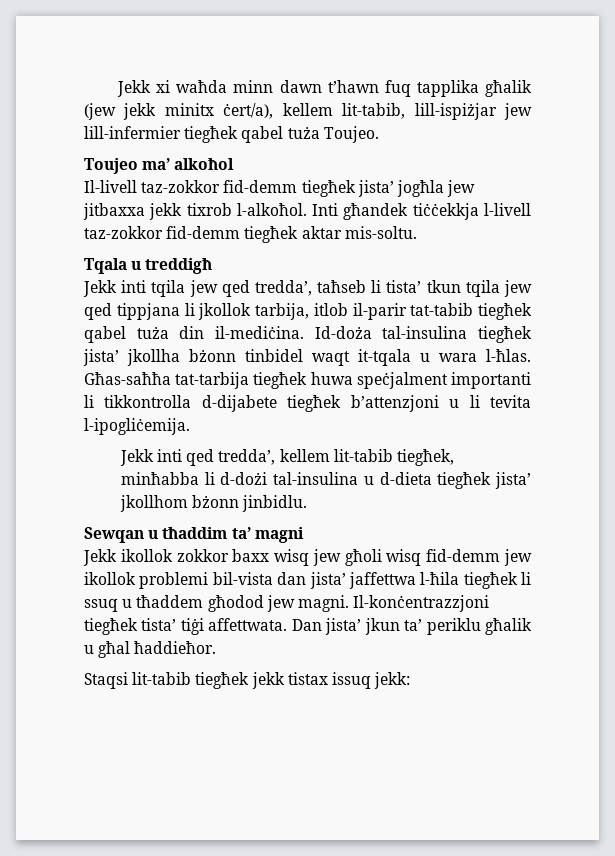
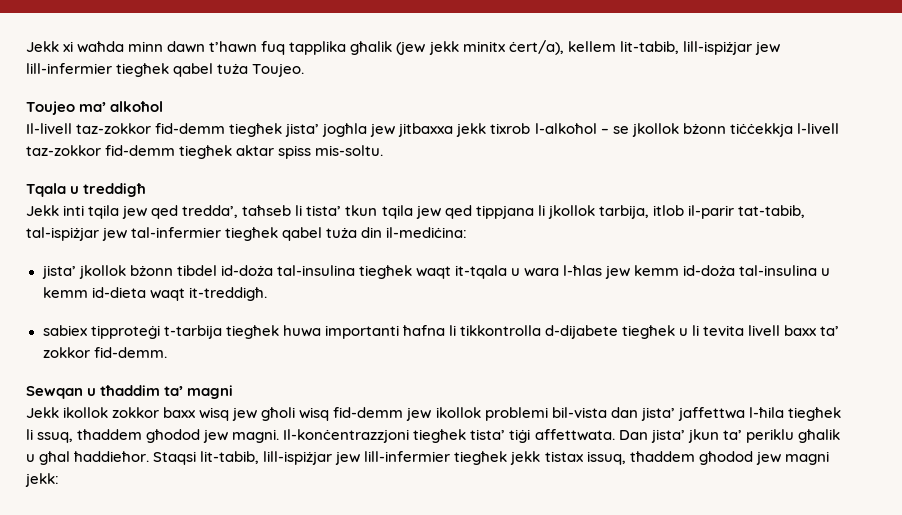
[236,203,409,220] l-alkoħol. Inti għandek -> [534,123,726,137] l-alkoħol – se jkollok bżonn
(342, 232) none -> [278,145,312,159] spiss
[410,303,532,320] [84,326,532,343] [83,349,531,366] [84,372,531,389] tat-tabib tiegħek qabel tuża din il-mediċina. Id-doża tal-insulina tiegħek jista’ jkollha bżonn tinbidel waqt it-tqala u wara l-ħlas. Għas-saħħa tat-tarbija tiegħek huwa speċjalment importanti -> [737,205,805,218] [26,227,468,241] [41,265,831,279] [42,287,267,301] [42,325,445,339] tat-tabib, tal-ispiżjar jew tal-infermier tiegħek qabel tuża din il-mediċina: // jista’ jkollok bżonn tibdel id-doża tal-insulina tiegħek waqt it-tqala u wara l-ħlas jew kemm id-doża tal-insulina u kemm id-dieta waqt it-treddigħ. // sabiex tipproteġi t-tarbija tiegħek huwa importanti ħafna
[350,395,439,412] b’attenzjoni -> (675, 332) none
[84,418,190,435] [119,449,454,466] [120,472,531,489] [119,495,308,512] l-ipogliċemija. // Jekk inti qed tredda’, kellem lit-tabib tiegħek, minħabba li d-dożi tal-insulina u d-dieta tiegħek jista’ jkollhom bżonn jinbidlu. -> [748,325,840,336] [42,347,167,358] livell baxx ta’ zokkor fid-demm.
[84,599,133,612] ssuq u -> [37,432,74,443] ssuq,
[84,672,371,689] // Staqsi lit-tabib tiegħek jekk tistax issuq -> [153,451,829,465] Staqsi lit-tabib, lill-ispiżjar jew lill-infermier tiegħek jekk tistax issuq, tħaddem għodod jew magni

